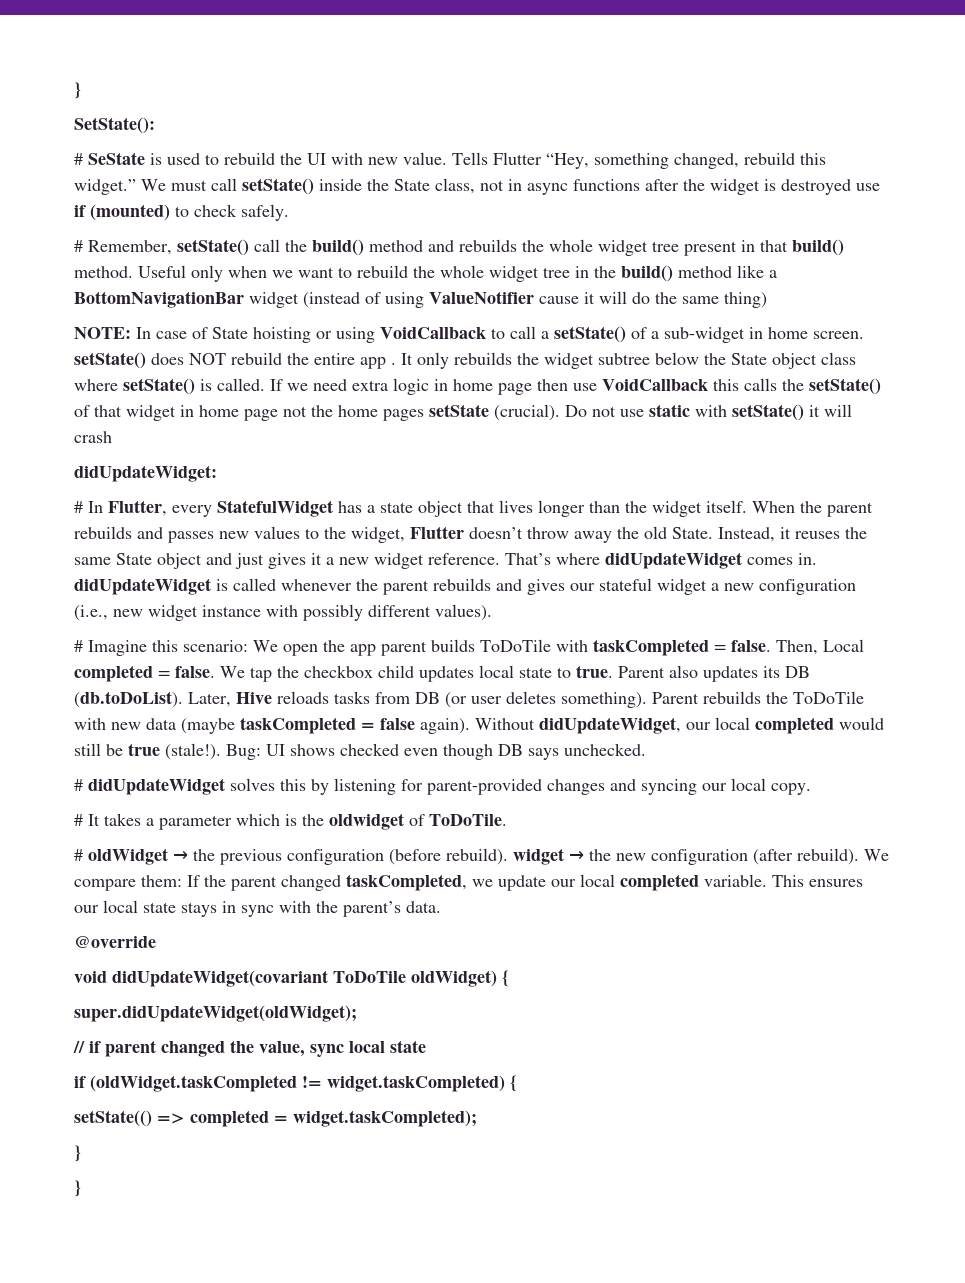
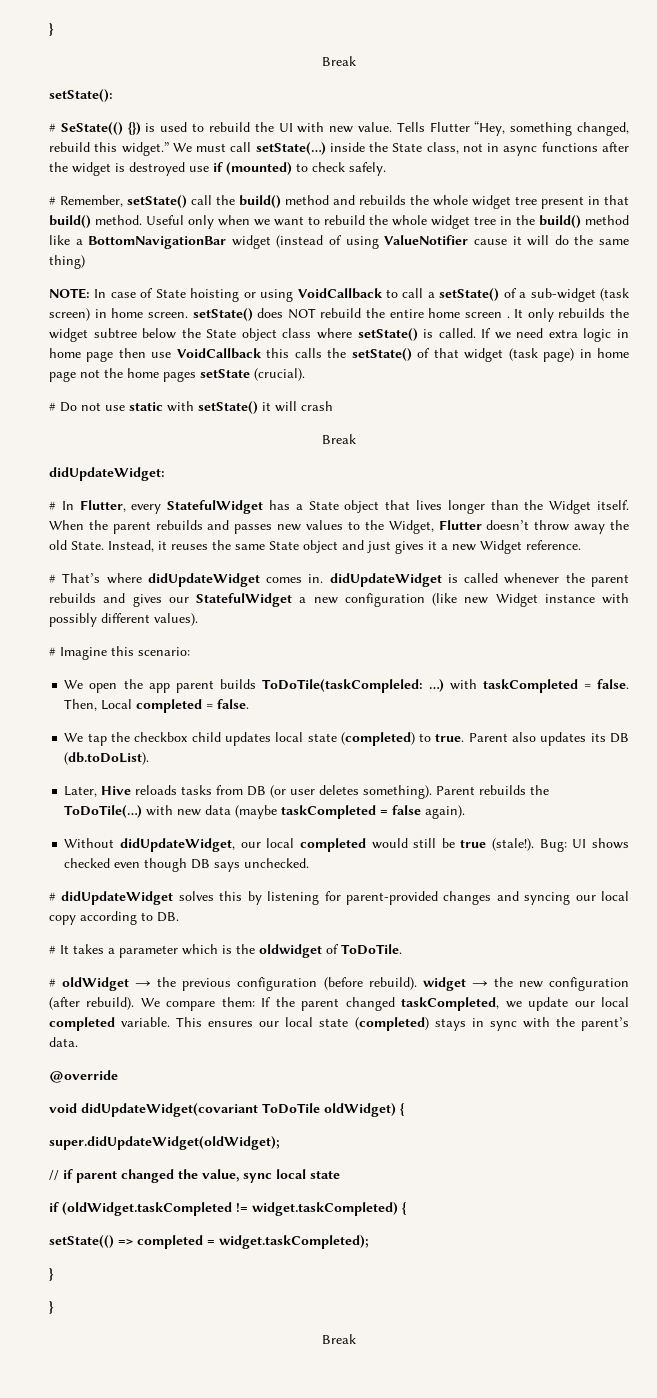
[74,82,81,99] [74,117,155,134] [74,152,145,165] } // SetState(): // # SeState -> [49,23,54,36] [322,56,356,66] [49,89,113,102] [49,122,141,135] } // Break // setState(): // # SeState(() {})
[242,178,314,195] setState() -> [255,142,326,155] setState(…)
(745, 335) none -> [600,288,629,301] [49,308,90,321] (task screen)
[360,357,386,369] app -> [428,308,502,318] home screen
(176, 413) none -> [508,348,575,362] (task page)
(560, 412) none -> [49,402,56,411] // #
(112, 437) none -> [322,434,356,444] // Break
[380,502,413,513] state -> [308,501,339,510] State
[652,501,702,517] widget -> [549,500,592,514] Widget
[351,527,405,543] widget, -> [388,520,434,534] Widget,
[374,553,424,569] widget -> [480,540,522,554] Widget
(500, 559) none -> [49,574,56,583] // #
[599,578,707,595] stateful widget -> [196,593,292,607] StatefulWidget
[74,605,198,621] (i.e., new widget -> [432,593,538,607] (like new Widget
(248, 646) none -> (190, 651) //
[480,639,551,652] ToDoTile -> [261,679,444,693] ToDoTile(taskCompleled: …)
(215, 672) none -> (250, 704) //
(552, 672) none -> [340,732,415,746] (completed)
(183, 699) none -> (150, 758) //
[793,691,864,704] ToDoTile -> [64,805,143,818] ToDoTile(…)
(470, 726) none -> (466, 812) //
[771,783,811,795] copy. -> [49,911,179,925] copy according to DB.
(176, 907) none -> [354,1017,429,1031] (completed)
(81, 1188) none -> [322,1334,356,1344] // Break

